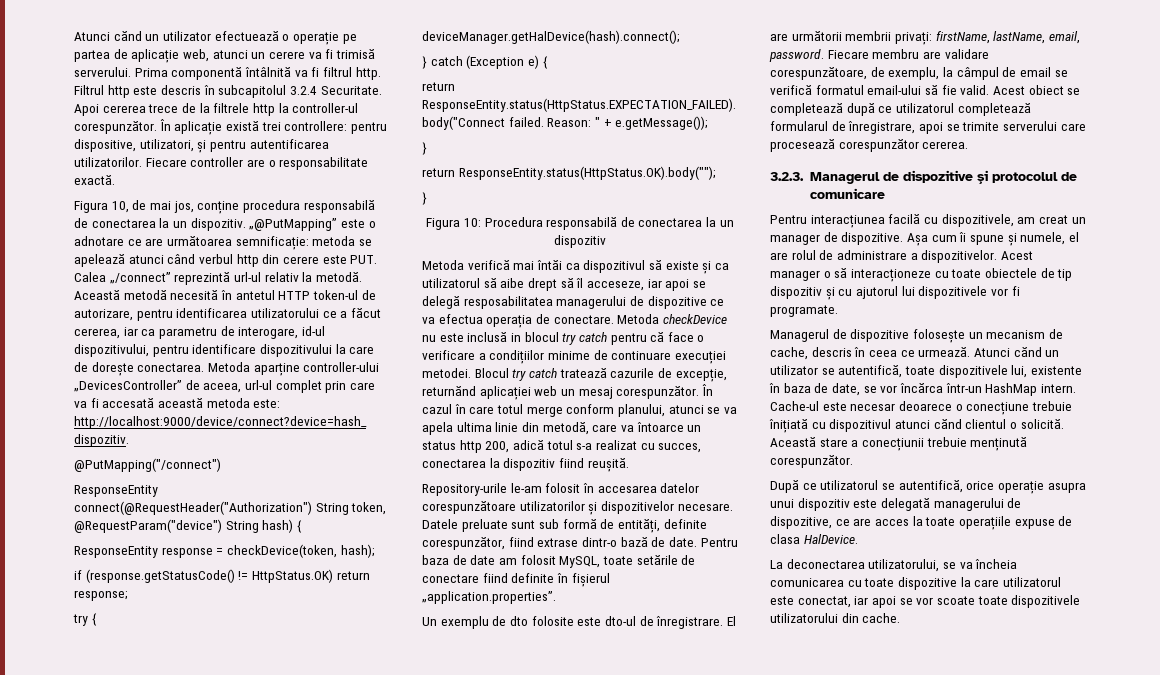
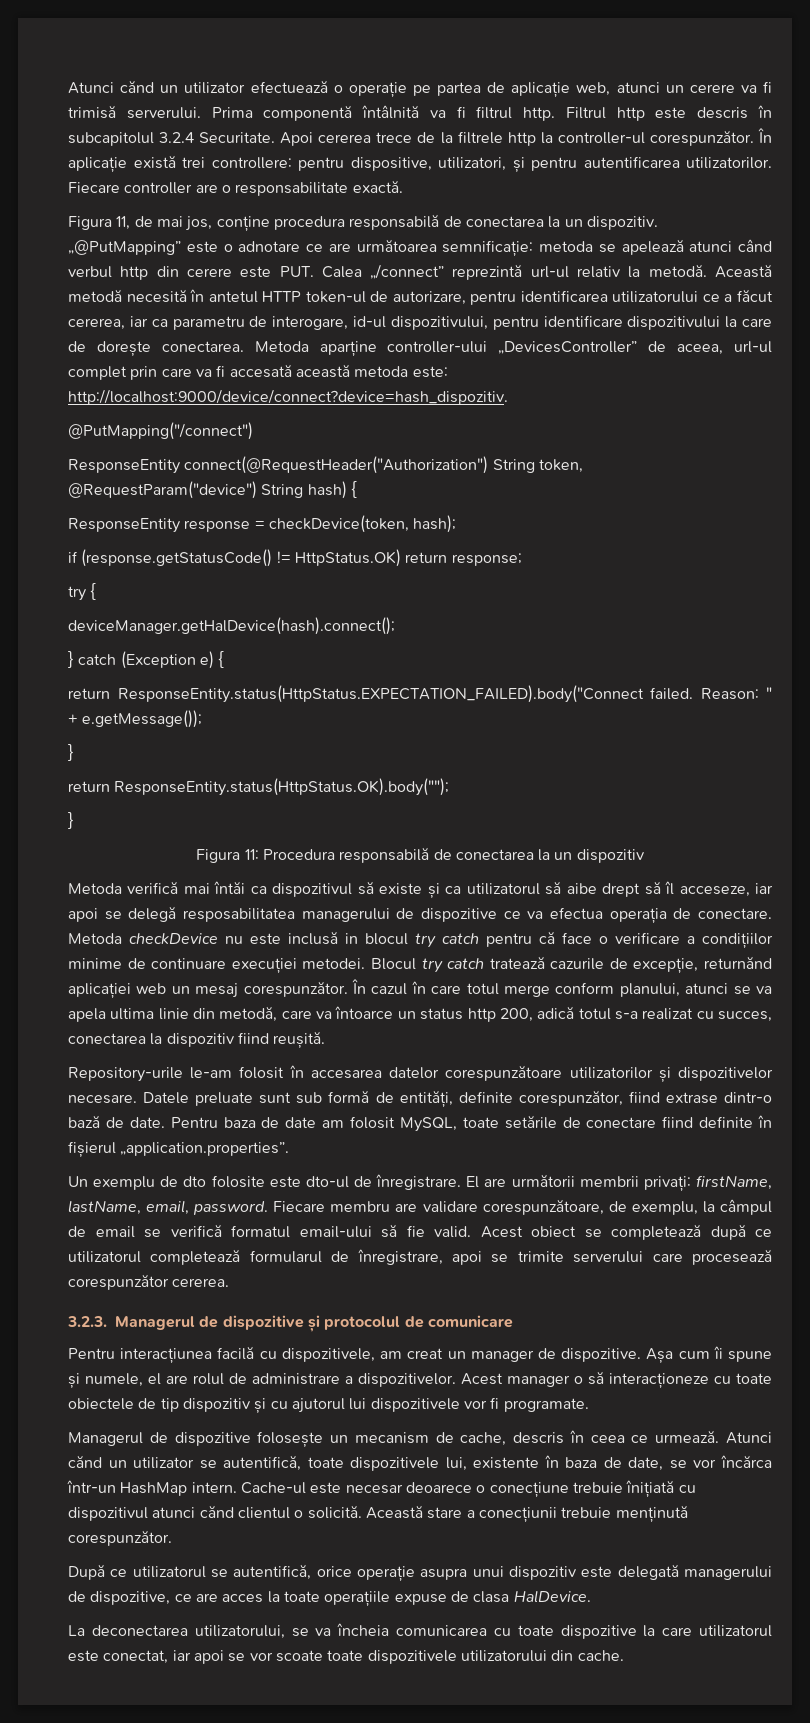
[111,201,129,213] 10, -> [116,216,131,230] 11,
[463,218,481,227] 10: -> [244,849,259,860] 11:

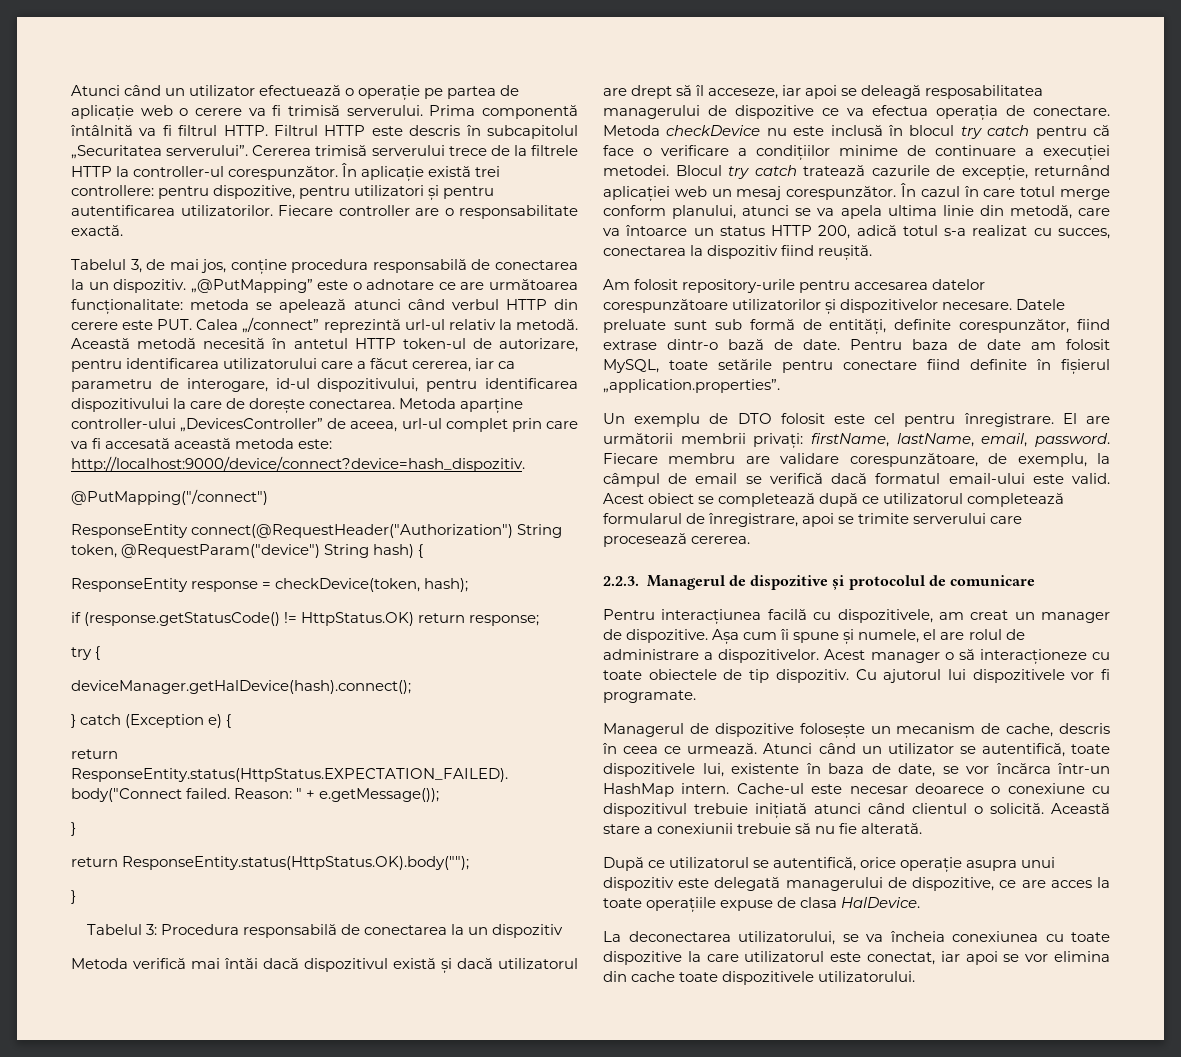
[68,80,155,94] Atunci cănd -> [71,85,162,96] Atunci când
[576,82,684,96] web, atunci un -> [140,105,189,116] web o
[523,107,645,121] http. Filtrul http -> [223,125,366,136] HTTP. Filtrul HTTP
[159,132,372,146] 3.2.4 Securitate. Apoi cererea -> [71,145,445,159] „Securitatea serverului”. Cererea trimisă serverului
[507,132,536,146] http -> [71,166,112,177] HTTP
[350,157,506,171] dispositive, utilizatori, -> [213,185,425,199] dispozitive, pentru utilizatori
[68,216,131,230] Figura 11, -> [71,259,142,273] Tabelul 3,
[442,240,534,257] semnificație: -> [71,299,183,314] funcționalitate:
[120,266,149,280] http -> [505,299,547,310] HTTP
[702,294,720,302] ce -> [321,361,354,369] care
[543,315,623,327] identificare -> [485,378,578,389] identificarea
[196,849,259,863] Figura 11: -> [86,924,157,935] Tabelul 3:
[250,881,597,899] ca dispozitivul să existe și ca utilizatorul să aibe -> [263,958,578,973] [603,88,627,96] dacă dispozitivul există și dacă utilizatorul are
[128,906,177,922] delegă -> [861,85,922,99] deleagă
[345,933,358,944] in -> [888,125,903,136] în
(227, 963) none -> [1025,148,1034,156] a
[704,956,773,969] returnănd -> [1034,165,1110,176] returnând
[467,1008,496,1022] http -> [771,225,813,236] HTTP
[68,1065,304,1082] Repository-urile le-am folosit în -> [603,279,851,293] Am folosit repository-urile pentru
[562,1117,581,1128] de -> [782,360,833,373] pentru
[183,1175,372,1188] dto folosite este dto-ul de -> [737,413,956,427] DTO folosit este cel pentru
(222, 1230) none -> [831,473,868,484] dacă
[381,1224,425,1238] să fie -> [1032,474,1064,484] este
[68,1274,169,1290] corespunzător -> (687, 540) none
[67,1316,107,1327] 3.2.3. -> [603,576,639,586] 2.2.3.
[182,1398,288,1414] dispozitiv și cu -> [775,669,877,683] dispozitiv. Cu
[68,1455,102,1468] cănd -> [818,743,856,754] când
[489,1480,696,1498] [68,1505,234,1521] conecțiune trebuie înițiată cu dispozitivul atunci cănd -> [1007,783,1110,794] [603,803,905,818] conexiune cu dispozitivul trebuie inițiată atunci când
[478,1505,688,1523] [68,1530,172,1546] conecțiunii trebuie menținută corespunzător. -> [657,823,923,834] conexiunii trebuie să nu fie alterată.
[396,1625,487,1636] comunicarea -> [952,931,1038,942] conexiunea
[275,1650,624,1664] scoate toate dispozitivele utilizatorului din cache. -> [1054,951,1110,962] [603,971,916,985] elimina din cache toate dispozitivele utilizatorului.

